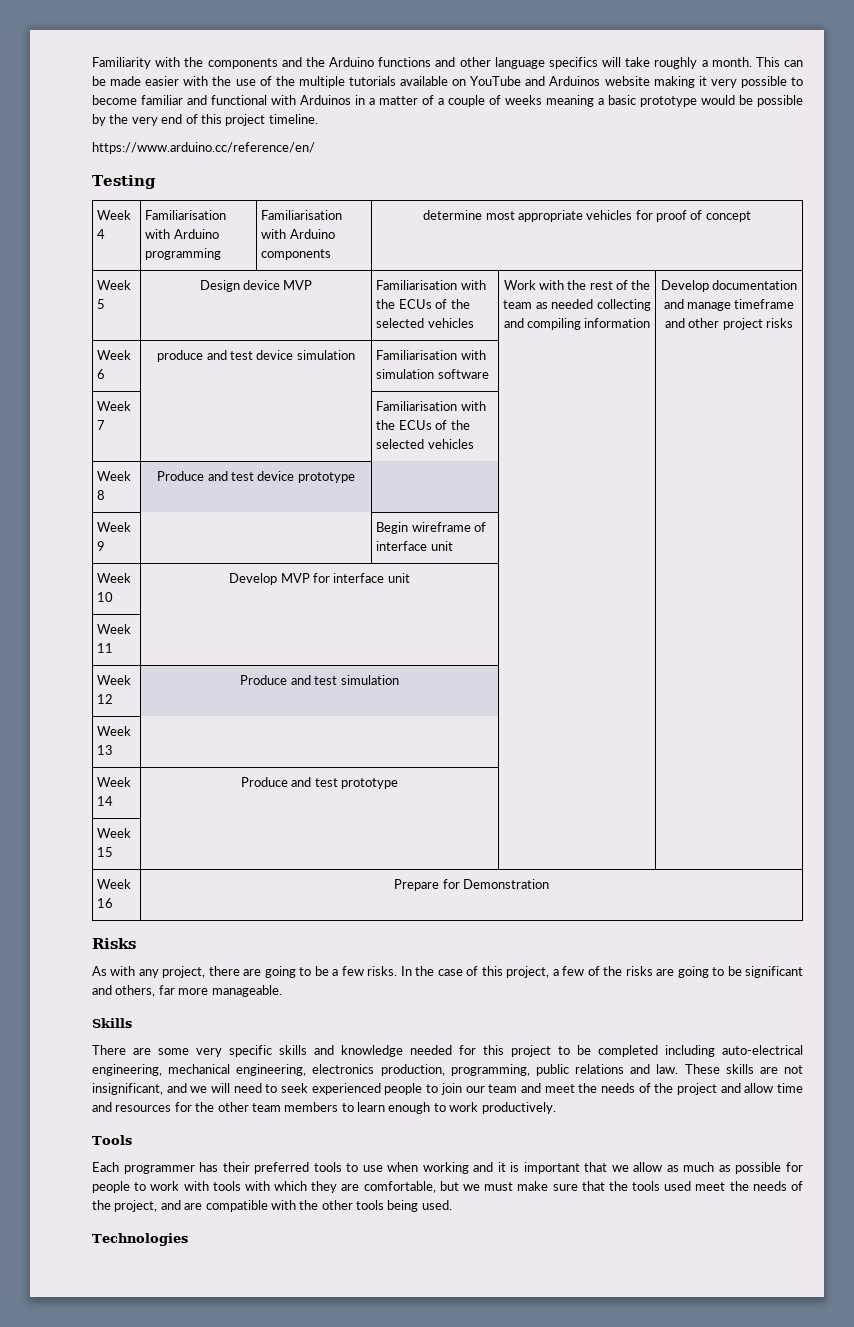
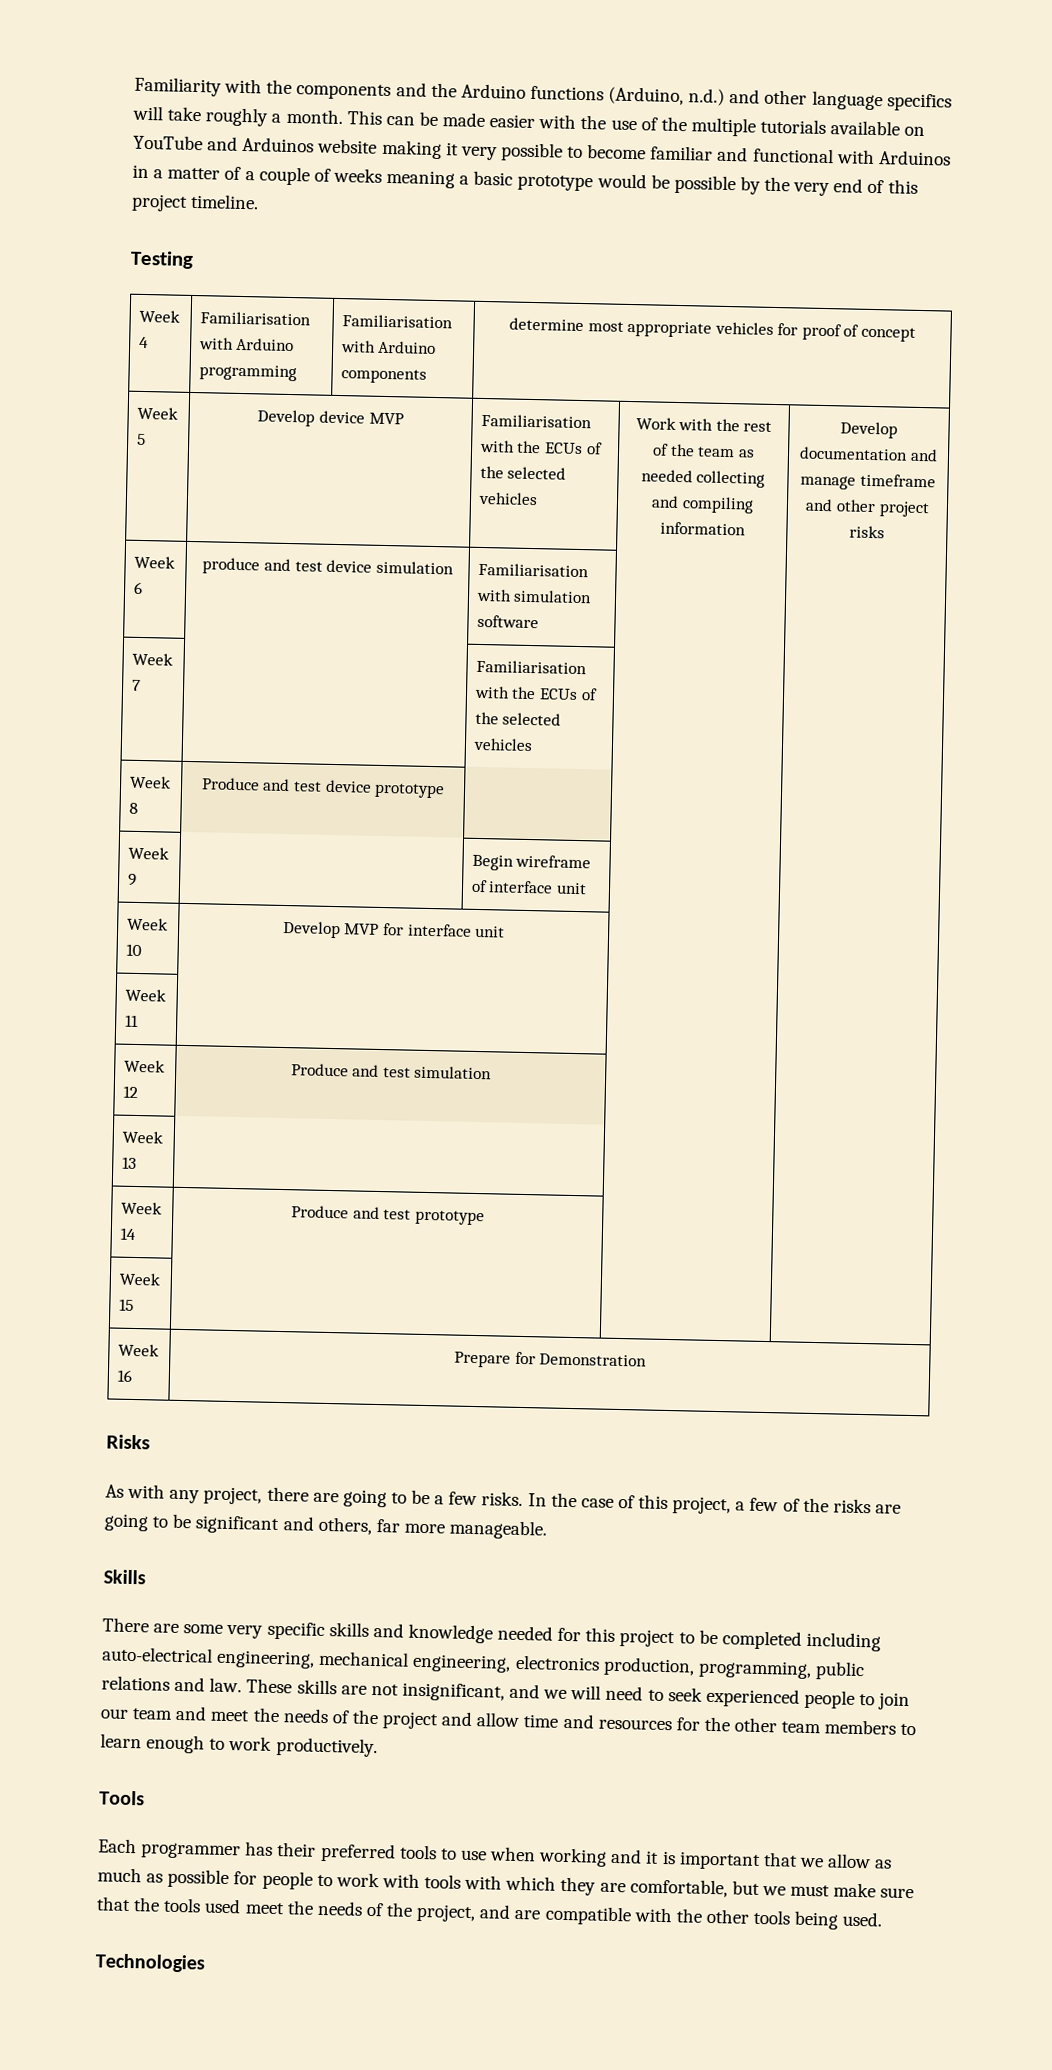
(432, 62) none -> [608,86,726,106] (Arduino, n.d.)
[92,142,315,154] // https://www.arduino.cc/reference/en/ -> (260, 201) none
[199,280,240,292] Design -> [257,409,316,427] Develop

